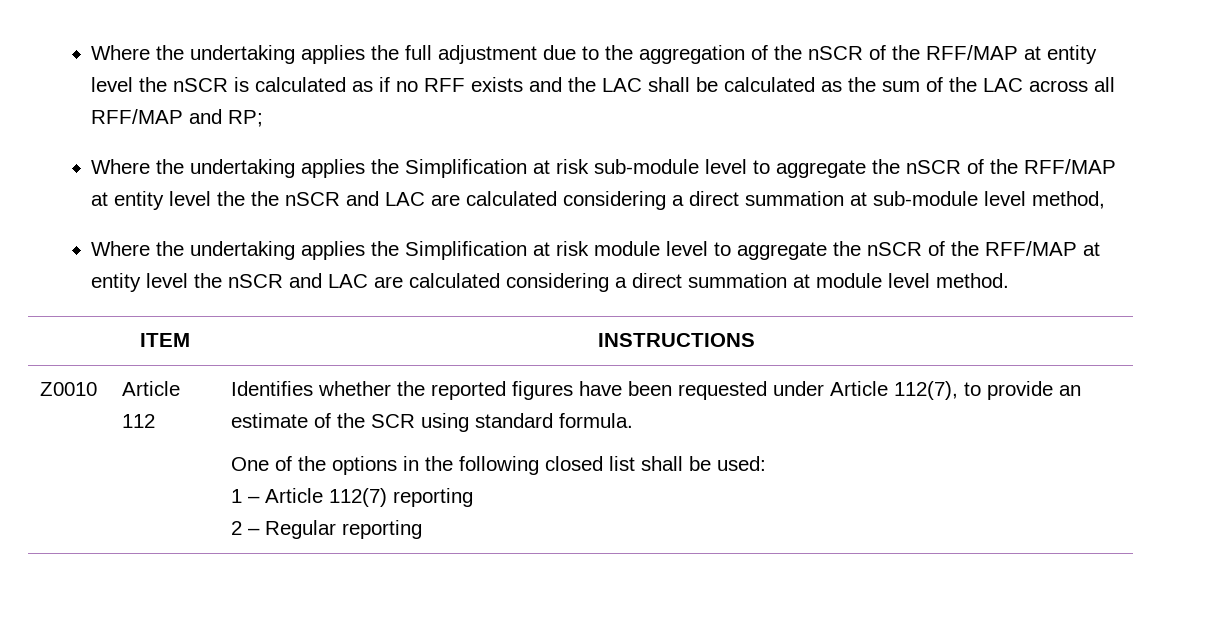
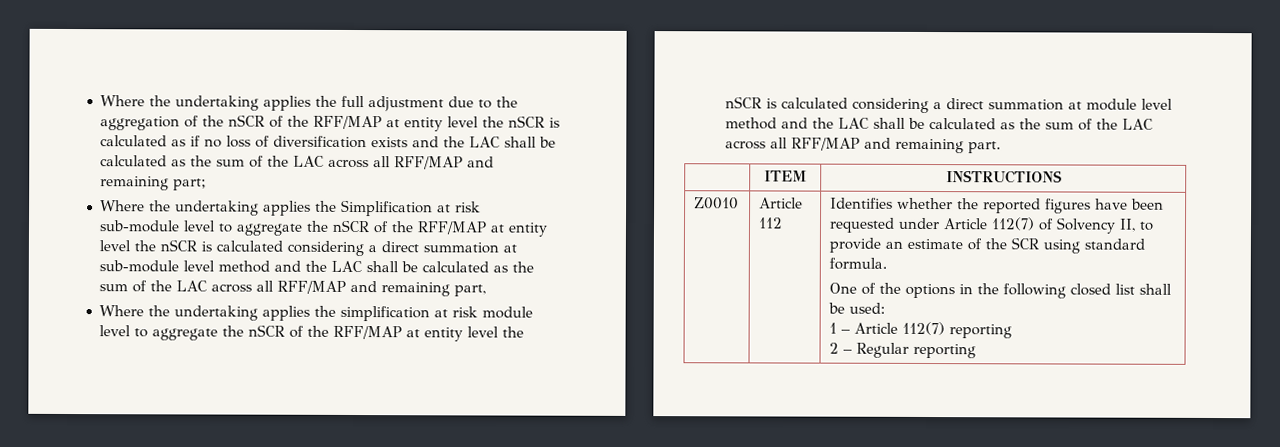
[424,78,466,92] RFF -> [226,135,368,149] loss of diversification
[228,110,264,127] RP; -> [100,176,208,191] remaining part;
[251,191,461,206] the nSCR and LAC are -> [160,239,213,252] nSCR is
[1032,191,1106,209] [91,241,528,260] method, // Where the undertaking applies the Simplification -> [218,260,535,273] [99,280,487,297] [99,305,431,322] method and the LAC shall be calculated as the sum of the LAC across all RFF/MAP and remaining part, // Where the undertaking applies the simplification
[289,273,404,288] and LAC are -> [766,98,778,109] is
[936,273,1010,288] method. -> [725,117,1154,131] [725,137,1002,154] method and the LAC shall be calculated as the sum of the LAC across all RFF/MAP and remaining part.
[894,381,959,400] 112(7), -> [991,217,1137,234] 112(7) of Solvency II,

